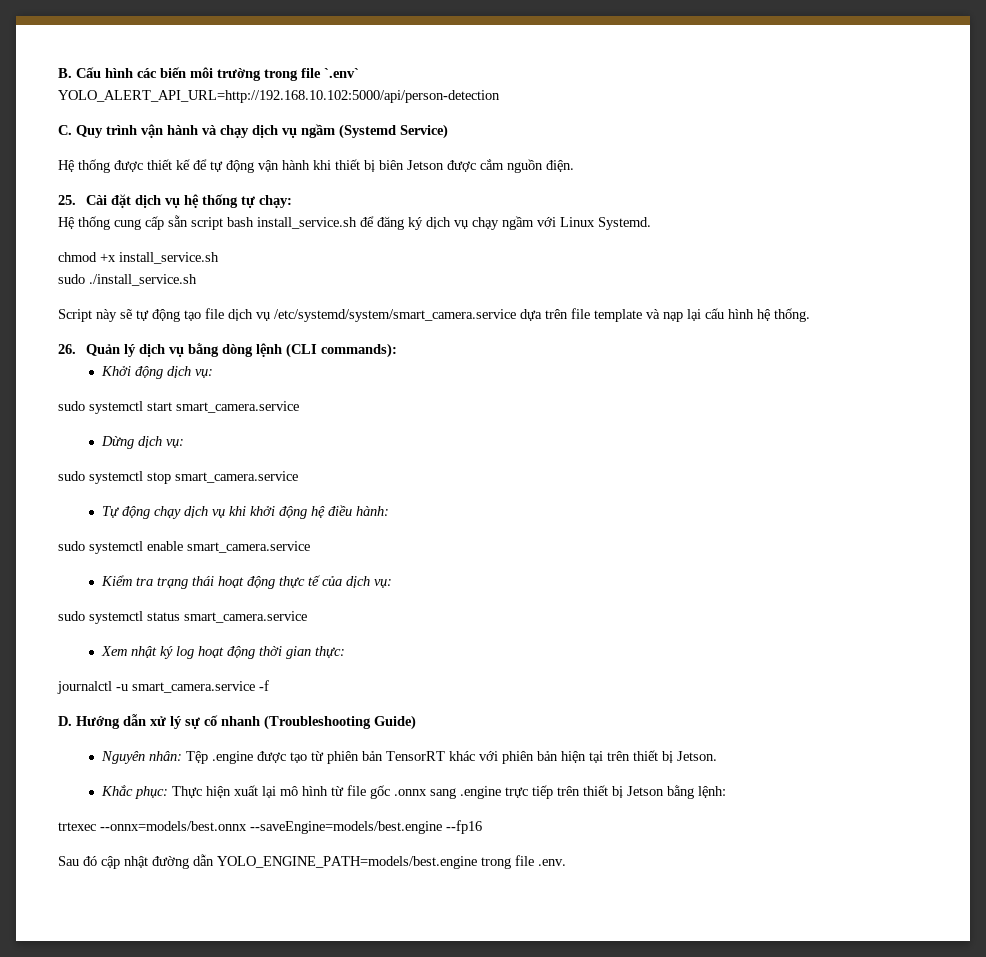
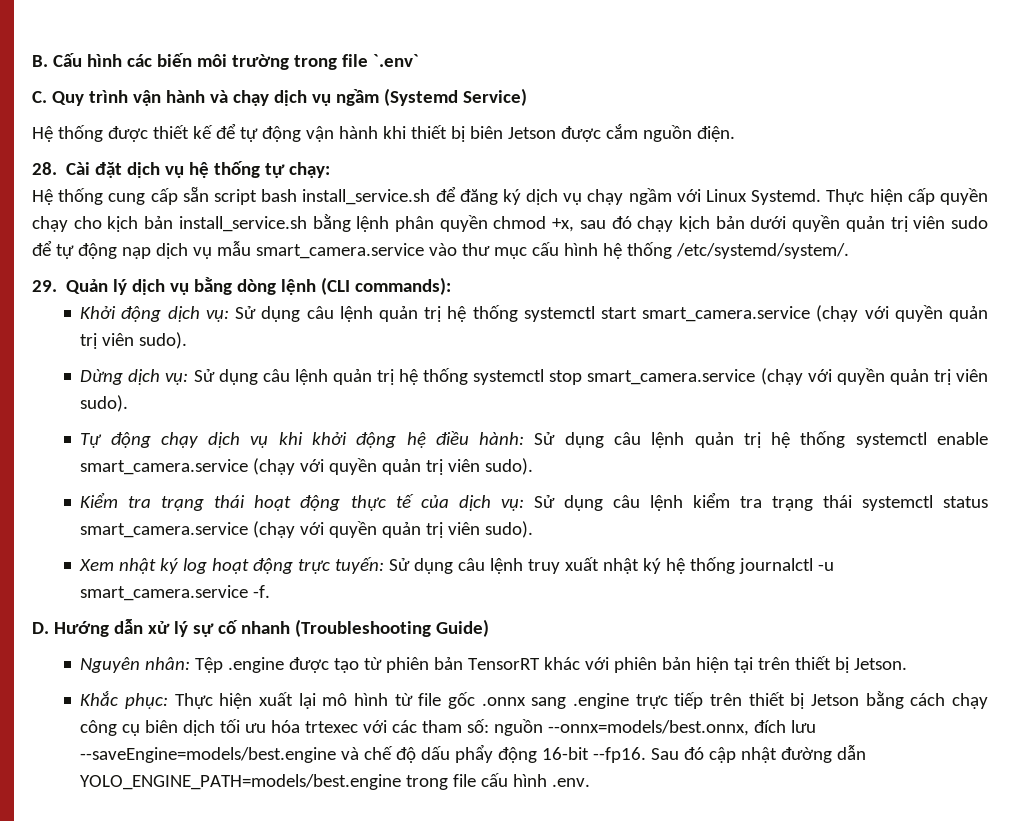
[58,90,500,103] // YOLO_ALERT_API_URL=http://192.168.10.102:5000/api/person-detection -> (419, 60) none
[58,195,76,205] 25. -> [32,162,57,175] 28.
[58,252,219,264] [58,274,197,286] [58,308,810,322] [58,344,76,354] // chmod +x install_service.sh // sudo ./install_service.sh // Script này sẽ tự động tạo file dịch vụ /etc/systemd/system/smart_camera.service dựa trên file template và nạp lại cấu hình hệ thống. // 26. -> [826,188,988,205] [32,214,988,232] [32,240,849,259] [32,280,57,292] Thực hiện cấp quyền chạy cho kịch bản install_service.sh bằng lệnh phân quyền chmod +x, sau đó chạy kịch bản dưới quyền quản trị viên sudo để tự động nạp dịch vụ mẫu smart_camera.service vào thư mục cấu hình hệ thống /etc/systemd/system/. // 29.
[58,401,299,414] [100,436,184,449] [58,471,298,484] // sudo systemctl start smart_camera.service // Dừng dịch vụ: // sudo systemctl stop smart_camera.service -> [235,305,989,322] [80,332,188,349] [80,368,988,385] [80,395,129,412] Sử dụng câu lệnh quản trị hệ thống systemctl start smart_camera.service (chạy với quyền quản trị viên sudo). // Dừng dịch vụ: Sử dụng câu lệnh quản trị hệ thống systemctl stop smart_camera.service (chạy với quyền quản trị viên sudo).
[58,541,310,554] // sudo systemctl enable smart_camera.service -> [534,431,989,448] [80,458,534,475] Sử dụng câu lệnh quản trị hệ thống systemctl enable smart_camera.service (chạy với quyền quản trị viên sudo).
[58,611,307,624] // sudo systemctl status smart_camera.service -> [533,492,989,511] [80,521,534,538] Sử dụng câu lệnh kiểm tra trạng thái systemctl status smart_camera.service (chạy với quyền quản trị viên sudo).
[258,646,345,659] thời gian thực: // -> [298,557,736,574] trực tuyến: Sử dụng câu lệnh truy xuất nhật ký hệ thống
[259,680,269,691] -f -> [253,585,271,598] -f.
[697,786,726,798] [58,820,482,834] lệnh: // trtexec --onnx=models/best.onnx --saveEngine=models/best.engine --fp16 // -> [910,693,988,709] [80,719,817,736] [80,744,647,763] cách chạy công cụ biên dịch tối ưu hóa trtexec với các tham số: nguồn --onnx=models/best.onnx, đích lưu --saveEngine=models/best.engine và chế độ dấu phẩy động 16-bit --fp16.
(534, 860) none -> [481,773,548,787] cấu hình

